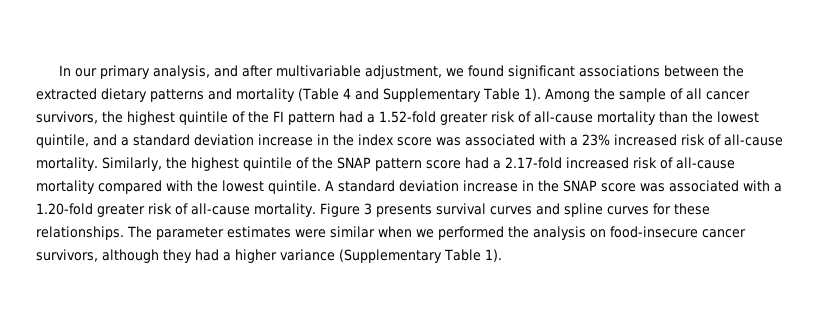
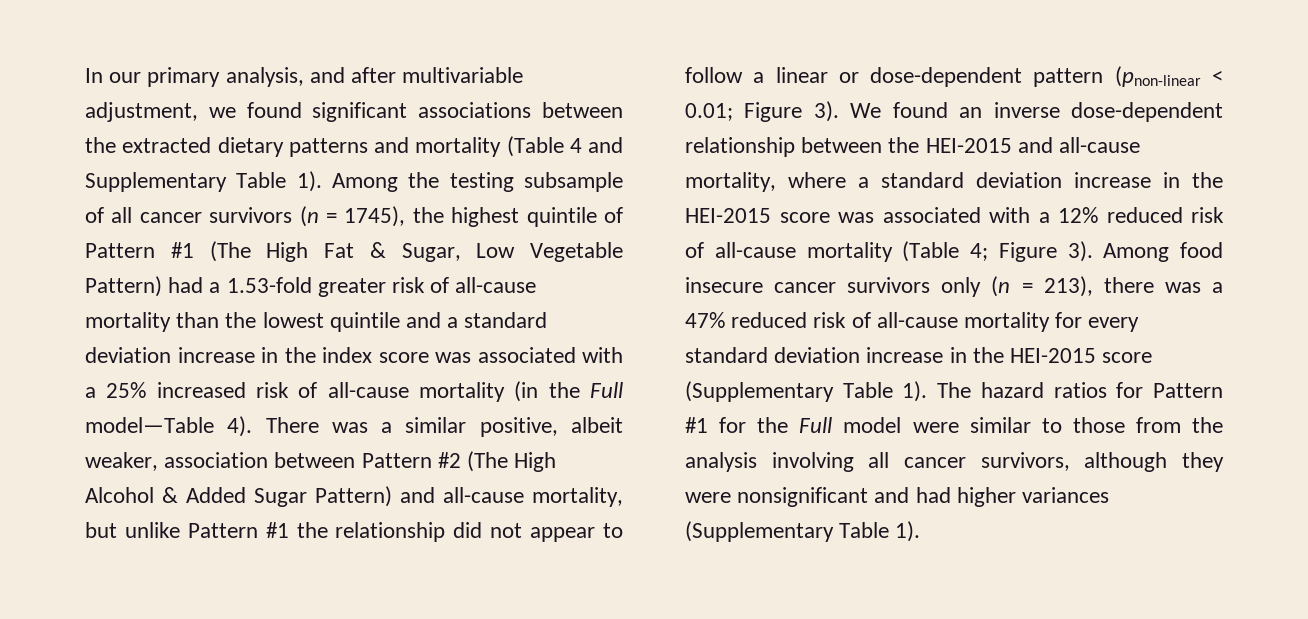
[618,88,666,102] sample -> [449,172,623,192] testing subsample
[36,111,436,125] survivors, the highest quintile of the FI pattern had a 1.52-fold -> [209,206,623,227] [85,241,623,262] [85,276,312,297] survivors (n = 1745), the highest quintile of Pattern #1 (The High Fat & Sugar, Low Vegetable Pattern) had a 1.53-fold
[36,134,89,148] quintile, -> [329,312,400,332] quintile
[582,134,783,146] [36,157,562,171] 23% increased risk of all-cause mortality. Similarly, the highest quintile of the SNAP pattern score had a 2.17-fold -> [106,382,147,398] 25%
[98,180,782,194] [36,203,710,217] [36,226,746,240] [36,249,335,263] compared with the lowest quintile. A standard deviation increase in the SNAP score was associated with a 1.20-fold greater risk of all-cause mortality. Figure 3 presents survival curves and spline curves for these relationships. The parameter estimates were similar when we performed the analysis on food-insecure cancer survivors, although they had a higher variance -> [514,381,623,402] [85,416,623,437] [85,451,557,472] [85,486,623,507] [85,522,624,542] [685,66,1223,87] [685,101,1223,122] [685,137,1141,157] [685,172,1223,192] [685,207,1224,223] [685,241,1223,262] [685,276,1223,297] [685,312,1140,332] [685,347,1153,363] [685,381,1223,402] [685,417,1223,433] [685,452,1224,472] [685,487,1110,507] (in the Full model—Table 4). There was a similar positive, albeit weaker, association between Pattern #2 (The High Alcohol & Added Sugar Pattern) and all-cause mortality, but unlike Pattern #1 the relationship did not appear to follow a linear or dose-dependent pattern (pnon-linear < 0.01; Figure 3). We found an inverse dose-dependent relationship between the HEI-2015 and all-cause mortality, where a standard deviation increase in the HEI-2015 score was associated with a 12% reduced risk of all-cause mortality (Table 4; Figure 3). Among food insecure cancer survivors only (n = 213), there was a 47% reduced risk of all-cause mortality for every standard deviation increase in the HEI-2015 score (Supplementary Table 1). The hazard ratios for Pattern #1 for the Full model were similar to those from the analysis involving all cancer survivors, although they were nonsignificant and had higher variances

